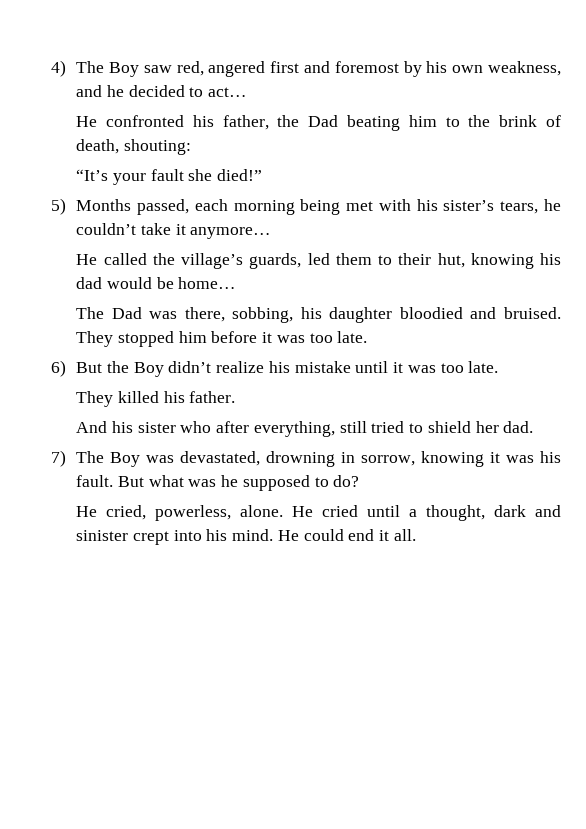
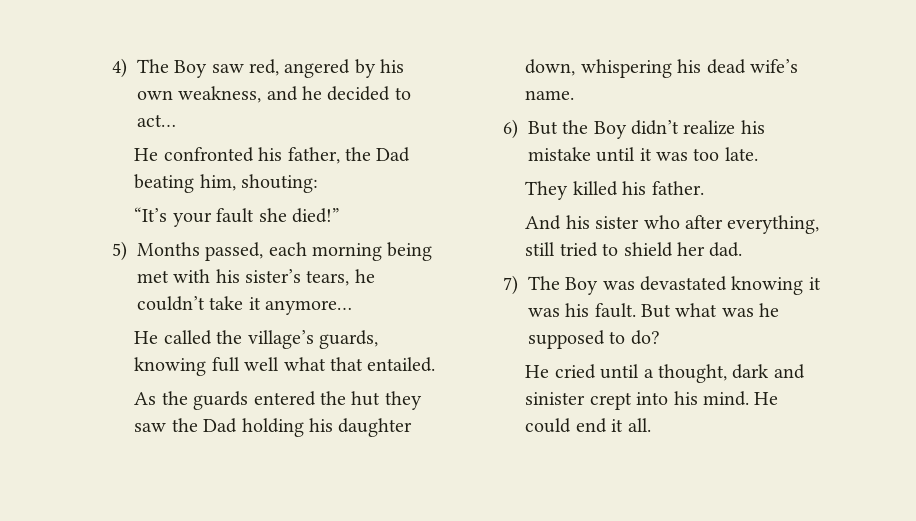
[270,61,399,73] first and foremost -> (351, 68) none
[408,115,561,127] [76,139,120,154] him to the brink of death, -> [199,174,236,191] him,
[307,253,561,269] [76,277,237,289] [76,307,562,323] [76,331,368,347] led them to their hut, knowing his dad would be home… // The Dad was there, sobbing, his daughter bloodied and bruised. They stopped him before it was too late. -> [134,357,436,376] [134,391,422,410] [134,418,413,437] [525,59,799,78] [525,90,575,100] knowing full well what that entailed. // As the guards entered the hut they saw the Dad holding his daughter down, whispering his dead wife’s name.
[180,451,416,467] devastated, drowning in sorrow, -> [639,276,727,291] devastated
[106,505,314,521] cried, powerless, alone. He -> (550, 371) none

